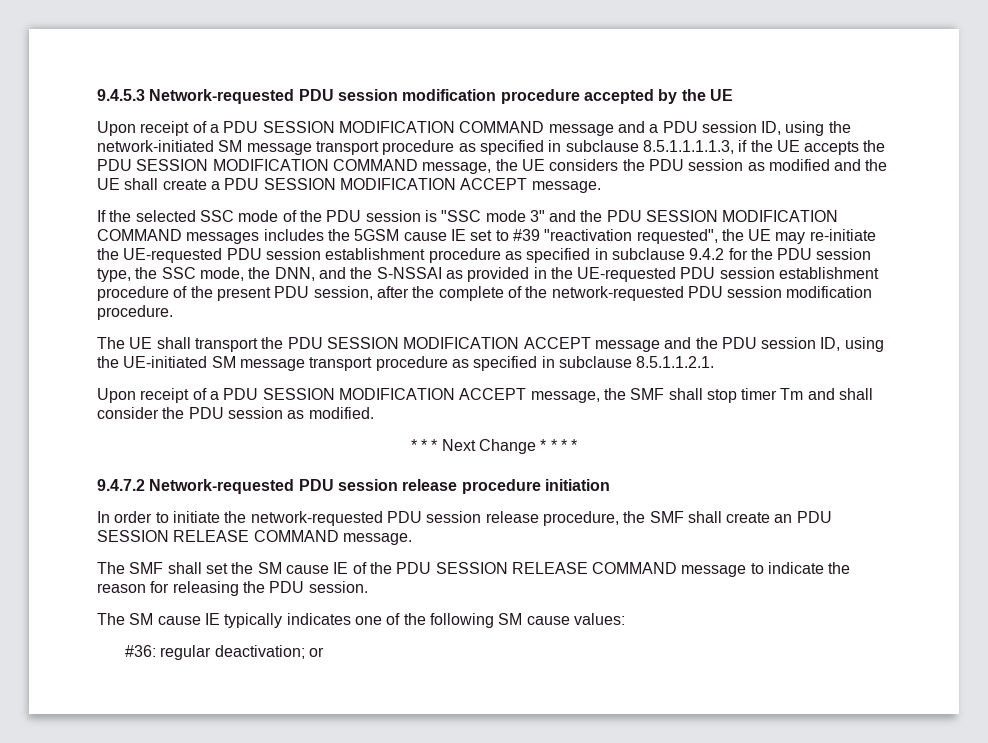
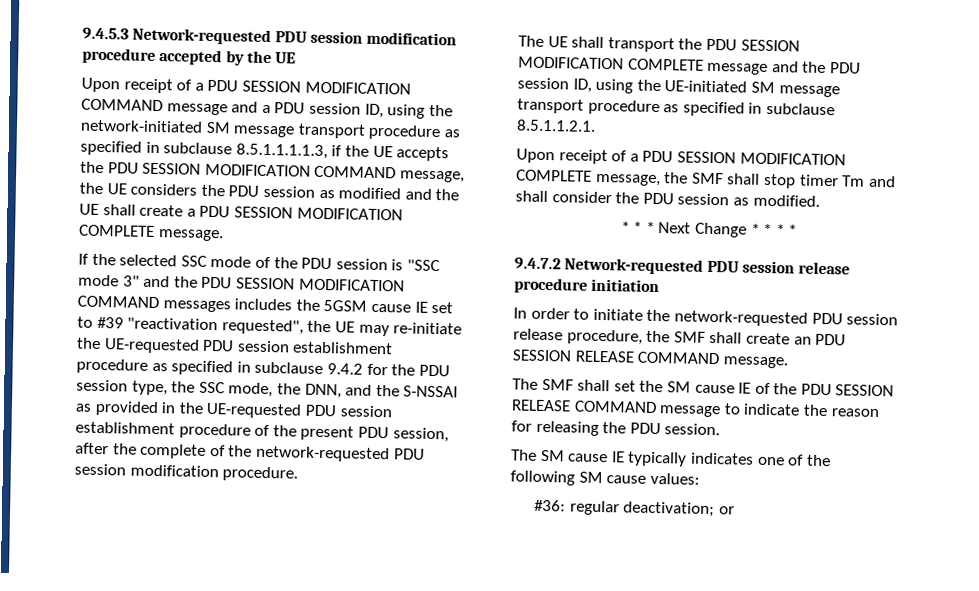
[460,178,528,190] ACCEPT -> [79,224,155,237] COMPLETE
[523,337,591,349] ACCEPT -> [627,58,704,71] COMPLETE
[459,388,527,400] ACCEPT -> [516,169,592,182] COMPLETE

